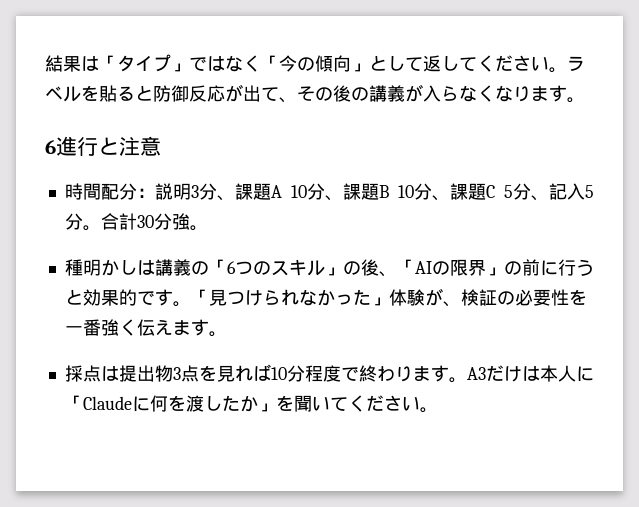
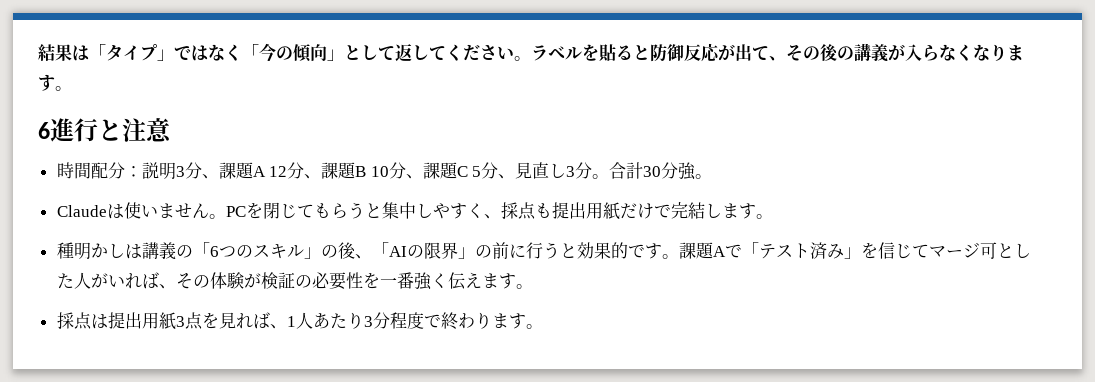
[290,185,307,198] 10 -> [269,166,288,177] 12
[549,183,594,200] 記入5 -> [515,162,576,179] 見直し3
(208, 228) none -> [56,202,773,220] // Claudeは使いません。PCを閉じてもらうと集中しやすく、採点も提出用紙だけで完結します。
[190,288,461,307] 「見つけられなかった」体験が、 -> [678,242,1031,259] [56,272,261,289] 課題Aで「テスト済み」を信じてマージ可とした人がいれば、その体験が
[154,365,173,382] 物 -> [141,312,176,330] 用紙
[270,367,287,380] 10 -> [269,312,373,329] 、1人あたり3
[466,365,594,382] [64,395,438,413] A3だけは本人に「Claudeに何を渡したか」を聞いてください。 -> (543, 326) none

